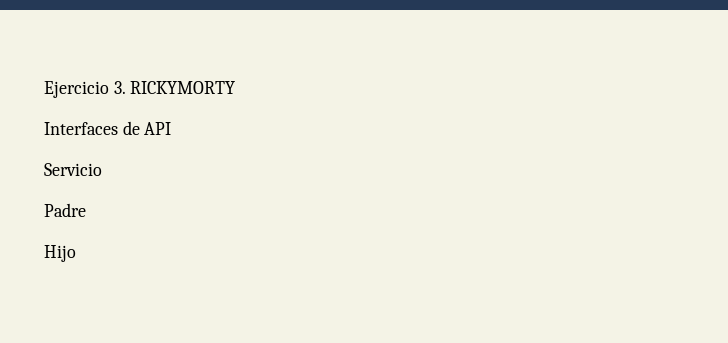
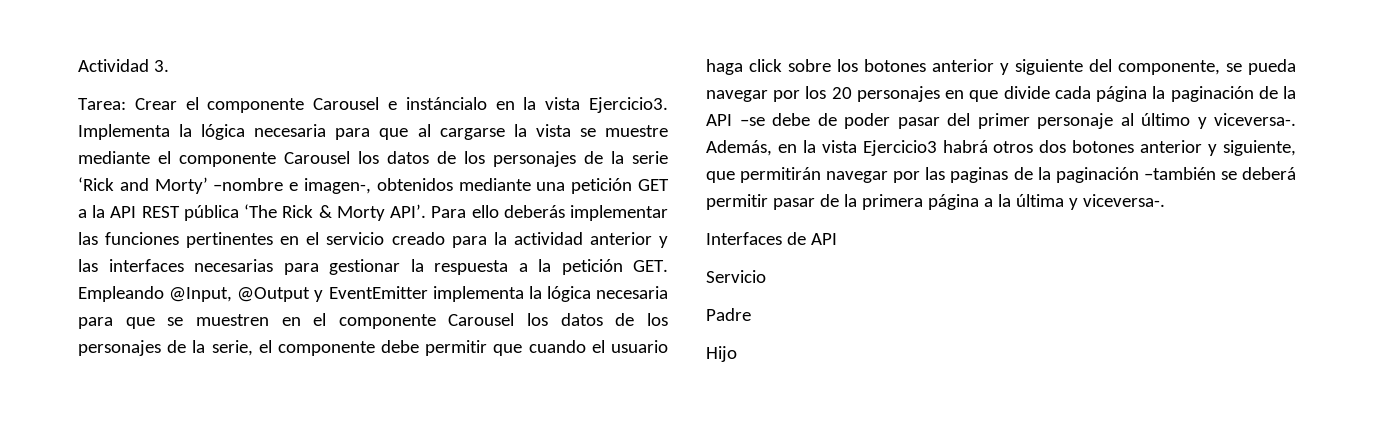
[44,81,109,98] Ejercicio -> [78,59,149,72] Actividad
[130,81,236,94] RICKYMORTY -> [78,97,668,113] [78,124,668,140] [78,151,668,167] [78,177,669,194] [78,204,668,221] [78,232,668,248] [78,259,668,275] [78,286,668,302] [78,313,668,329] [78,340,668,356] [706,59,1296,75] [706,86,1296,102] [706,113,1296,129] [706,140,1296,156] [706,167,1296,183] [706,194,1165,210] // Tarea: Crear el componente Carousel e instáncialo en la vista Ejercicio3. Implementa la lógica necesaria para que al cargarse la vista se muestre mediante el componente Carousel los datos de los personajes de la serie ‘Rick and Morty’ –nombre e imagen-, obtenidos mediante una petición GET a la API REST pública ‘The Rick & Morty API’. Para ello deberás implementar las funciones pertinentes en el servicio creado para la actividad anterior y las interfaces necesarias para gestionar la respuesta a la petición GET. Empleando @Input, @Output y EventEmitter implementa la lógica necesaria para que se muestren en el componente Carousel los datos de los personajes de la serie, el componente debe permitir que cuando el usuario haga click sobre los botones anterior y siguiente del componente, se pueda navegar por los 20 personajes en que divide cada página la paginación de la API –se debe de poder pasar del primer personaje al último y viceversa-. Además, en la vista Ejercicio3 habrá otros dos botones anterior y siguiente, que permitirán navegar por las paginas de la paginación –también se deberá permitir pasar de la primera página a la última y viceversa-.

